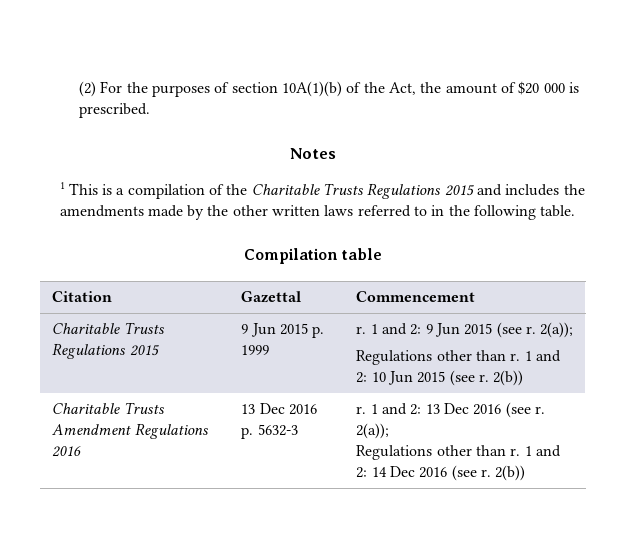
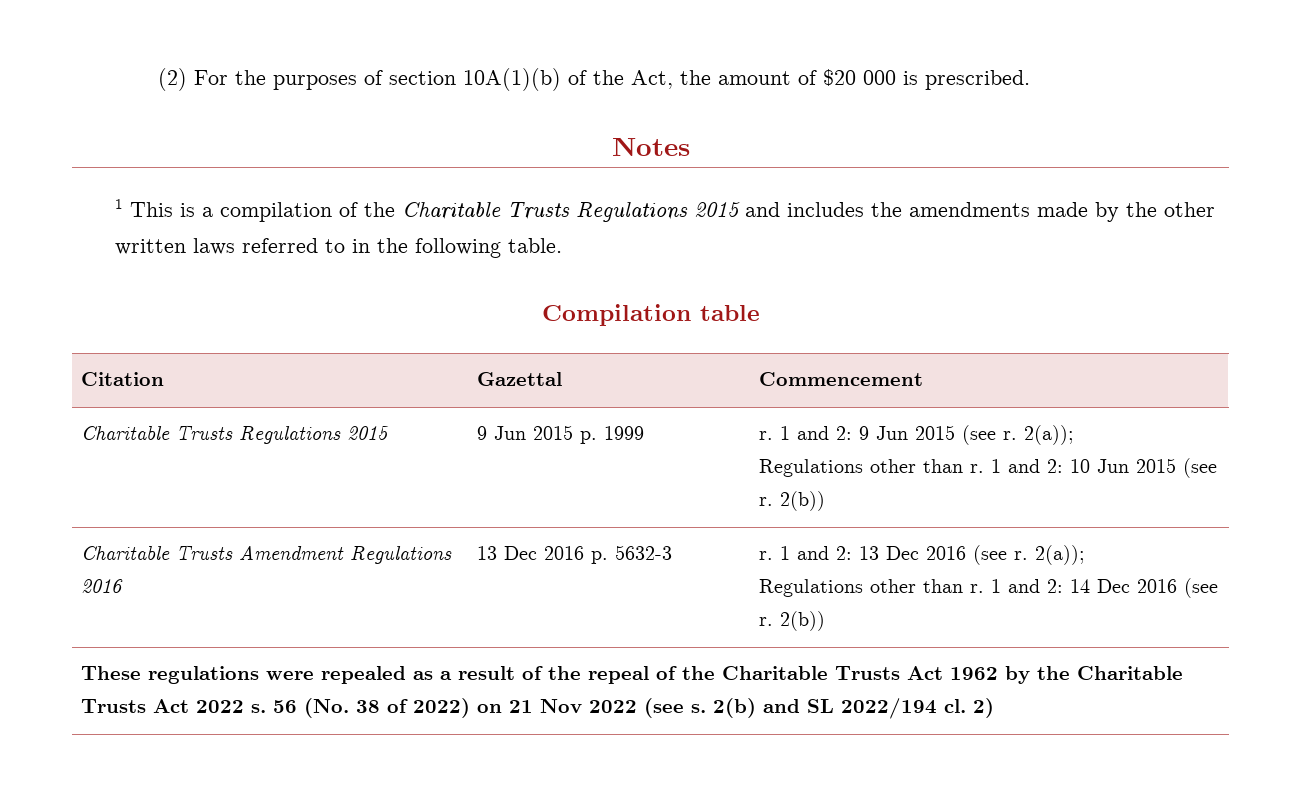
(526, 473) none -> [80,666,1183,684] [80,698,994,719] // These regulations were repealed as a result of the repeal of the Charitable Trusts Act 1962 by the Charitable Trusts Act 2022 s. 56 (No. 38 of 2022) on 21 Nov 2022 (see s. 2(b) and SL 2022/194 cl. 2)

